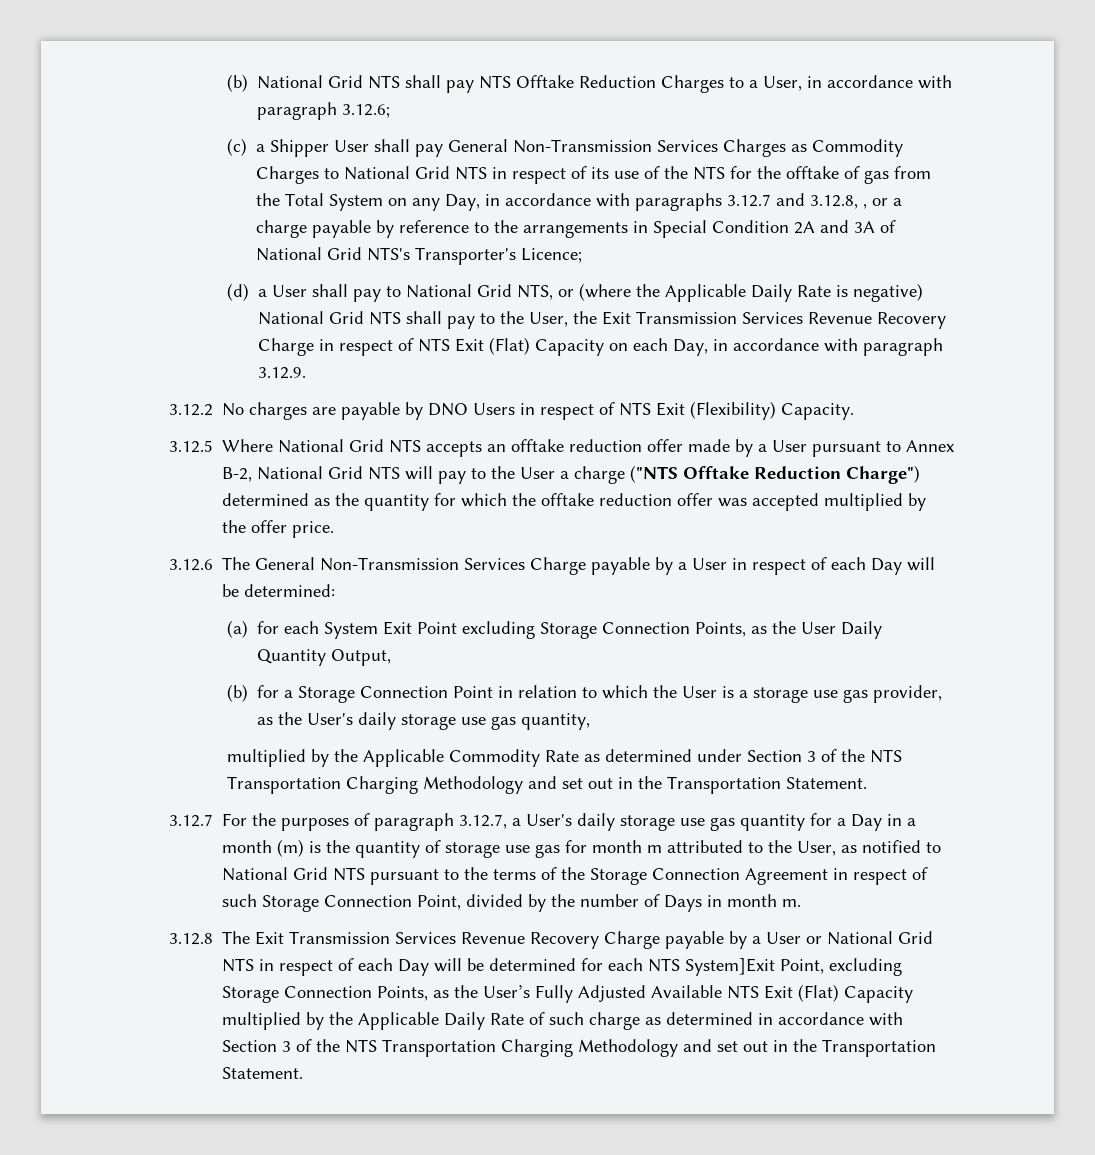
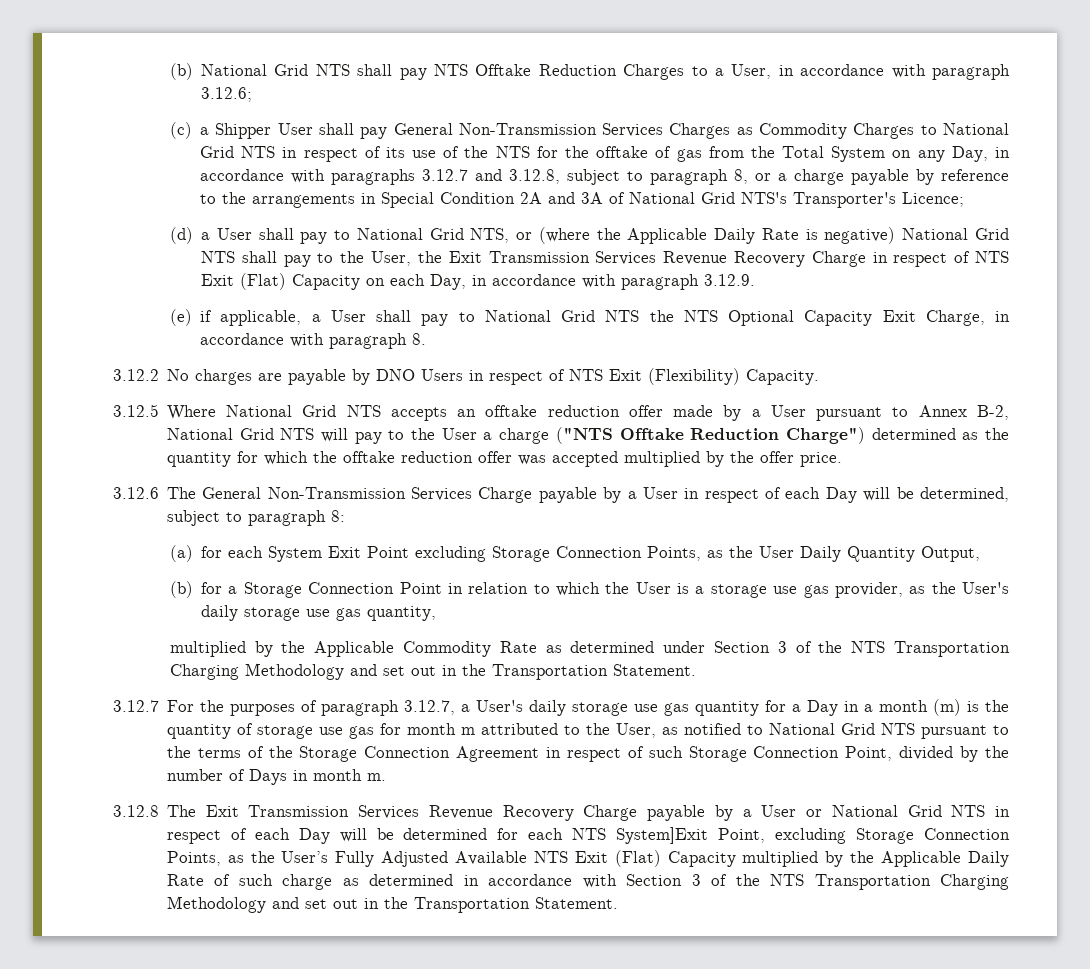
[863,204,868,209] , -> [567,169,749,185] subject to paragraph 8,
(307, 373) none -> [169,309,1010,326] [200,333,427,349] // (e) if applicable, a User shall pay to National Grid NTS the NTS Optional Capacity Exit Charge, in accordance with paragraph 8.
[244,584,336,597] determined: -> [919,487,1009,502] [166,510,345,526] determined, subject to paragraph 8:

